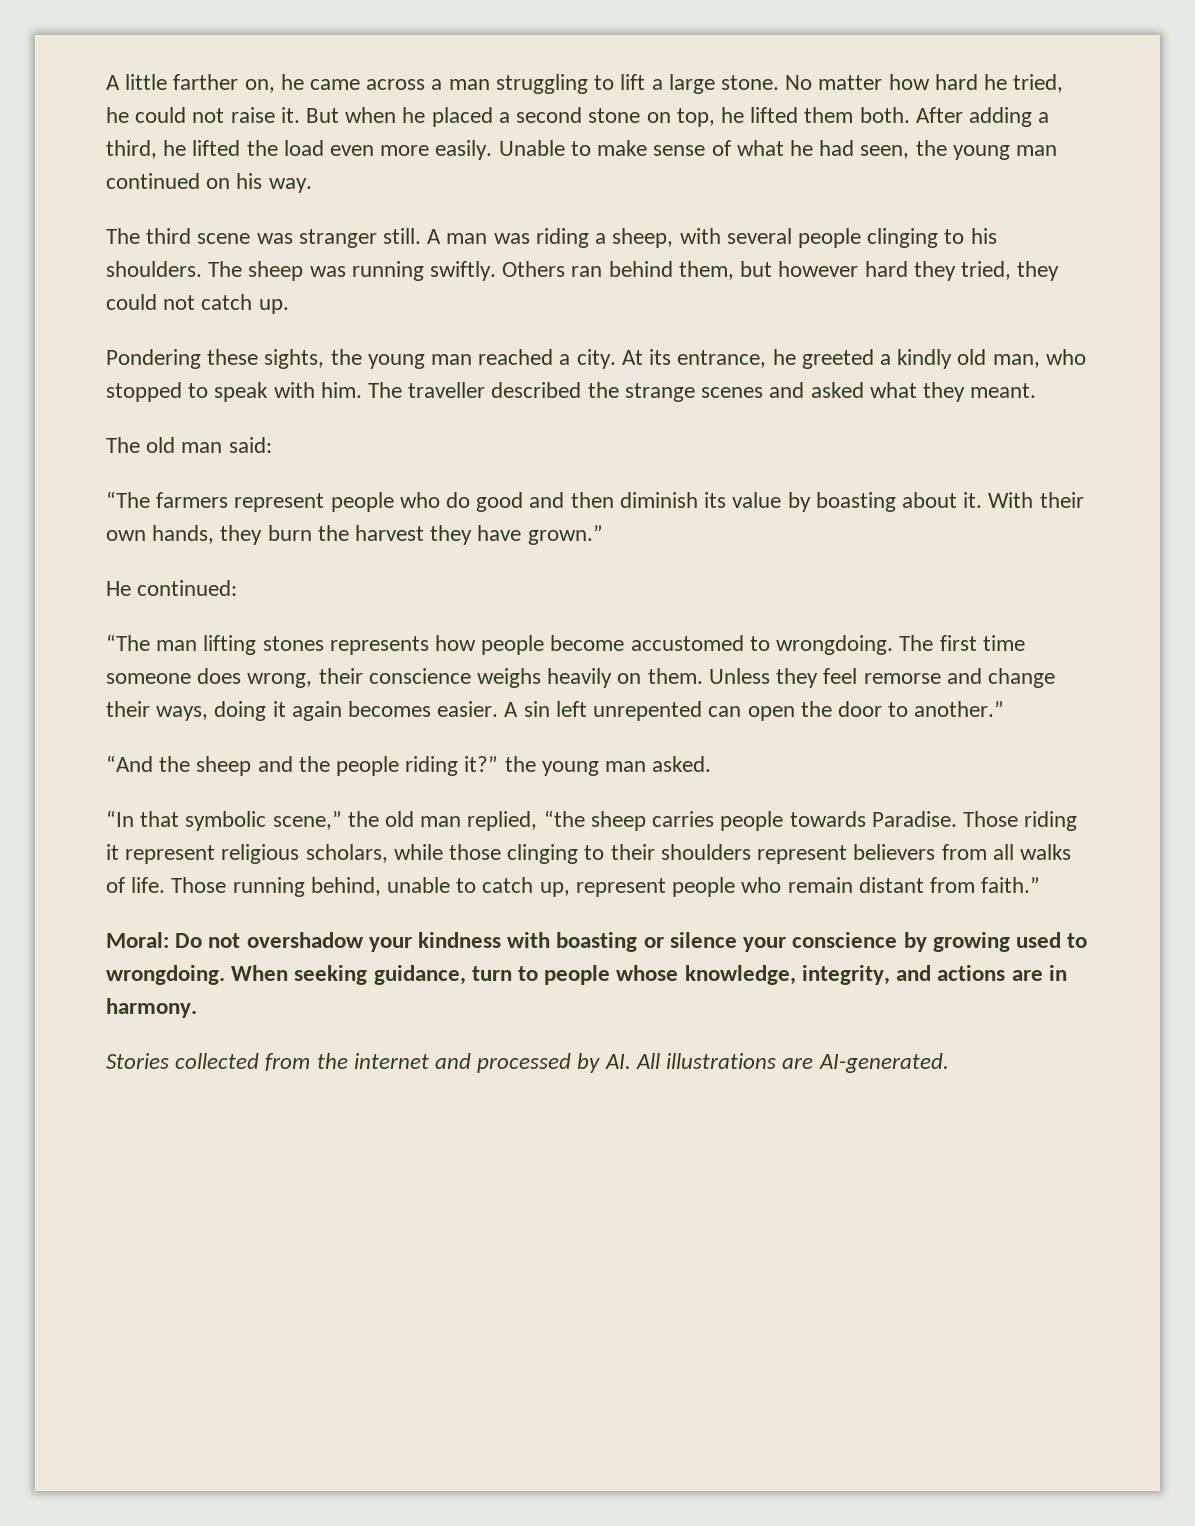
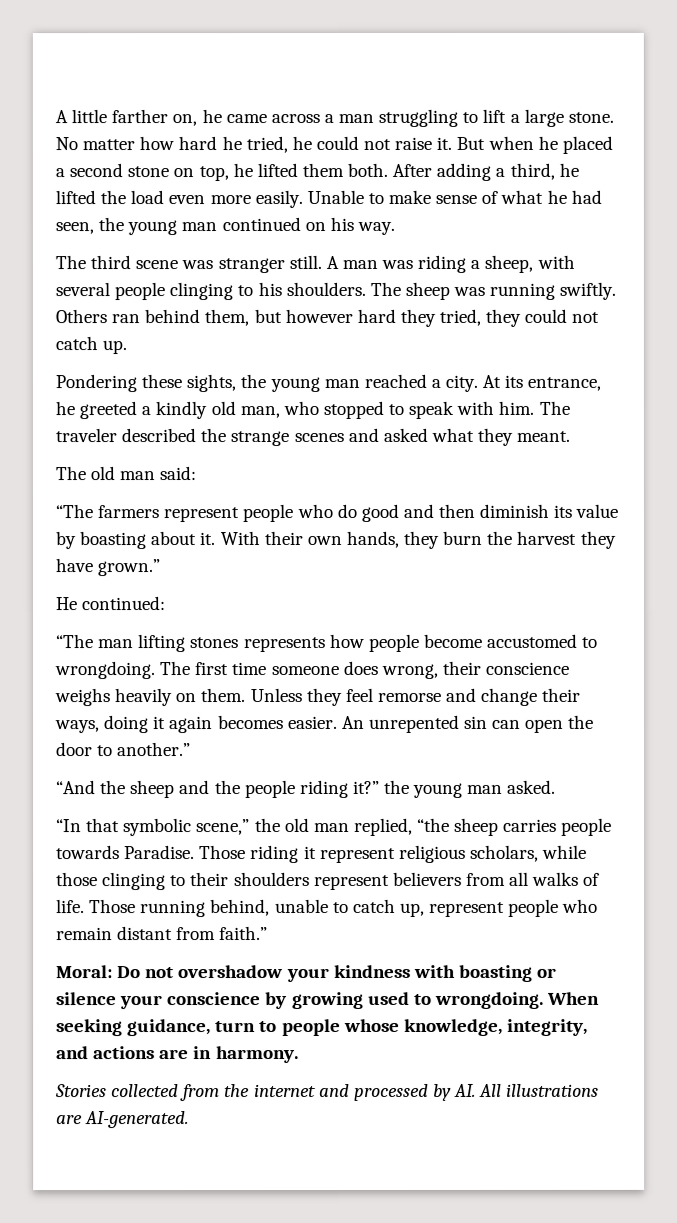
[408,382,486,398] traveller -> [55,428,117,443] traveler
[504,701,703,721] A sin left unrepented -> [341,714,489,733] An unrepented sin

